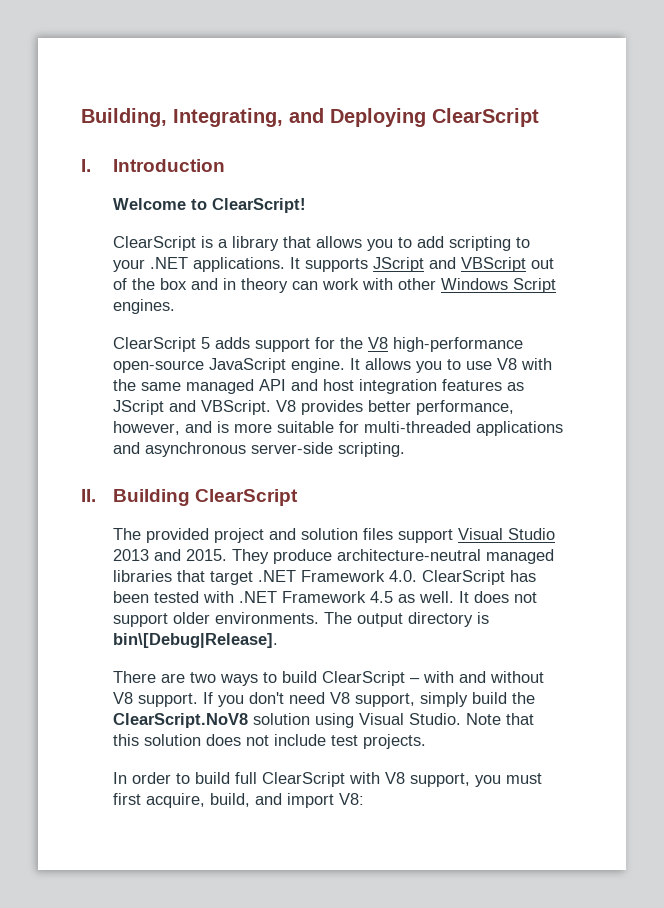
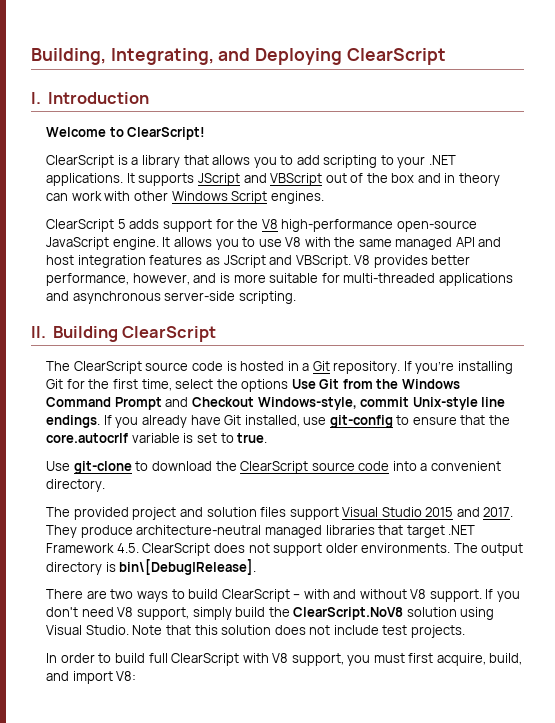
(299, 497) none -> [46,361,513,374] [46,379,460,392] [46,397,506,410] [46,415,510,428] [46,433,268,443] [46,461,501,474] [46,479,106,492] // The ClearScript source code is hosted in a Git repository. If you’re installing Git for the first time, select the options Use Git from the Windows Command Prompt and Checkout Windows-style, commit Unix-style line endings. If you already have Git installed, use git-config to ensure that the core.autocrlf variable is set to true. // Use git-clone to download the ClearScript source code into a convenient directory.
[113,549,228,561] 2013 and 2015. -> [425,507,514,517] 2015 and 2017.
[389,570,537,585] [113,591,470,603] 4.0. ClearScript has been tested with .NET Framework 4.5 as well. It -> [116,543,211,556] 4.5. ClearScript

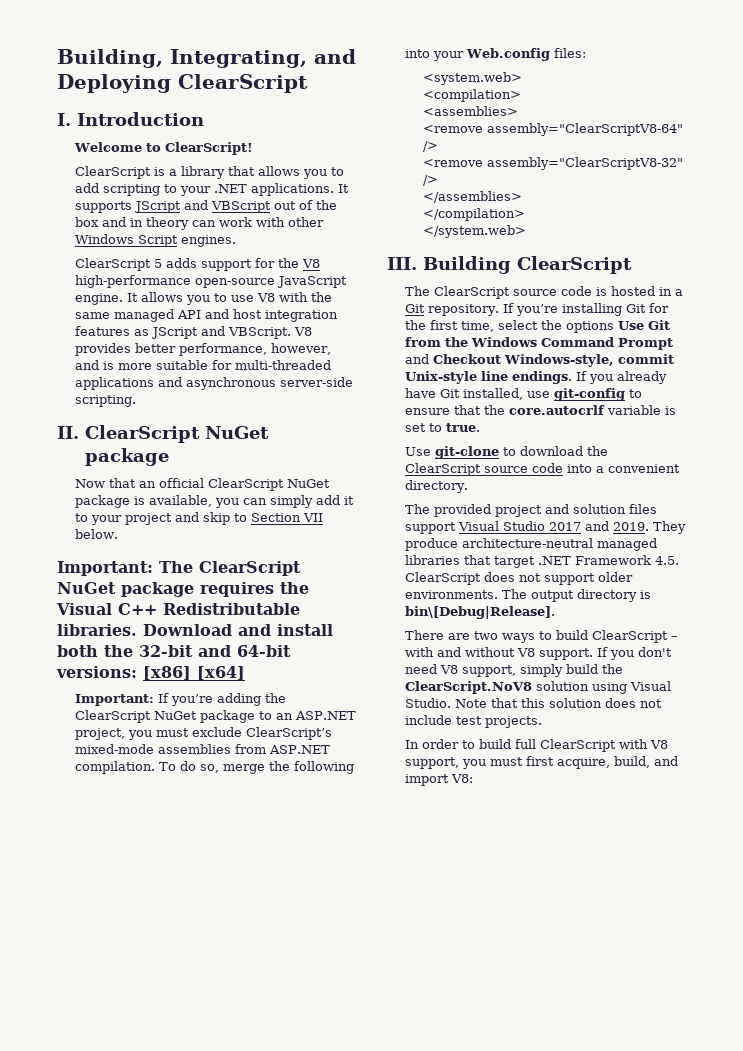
(46, 332) none -> [85,425,270,443] [85,448,170,466] [74,478,330,491] [74,495,354,508] [74,512,323,525] [74,529,118,539] [57,561,301,576] [57,582,309,597] [56,603,300,615] [57,624,333,636] [57,645,291,657] [56,666,245,680] [74,693,286,706] [74,710,356,723] [74,727,332,740] [74,744,330,754] [74,761,354,774] [404,48,586,61] [422,72,522,85] [422,89,521,102] [422,106,518,116] [422,123,683,136] [422,141,438,152] [422,157,683,170] [422,175,438,186] [422,191,522,203] [422,208,525,221] [422,225,526,238] [387,257,417,270] ClearScript NuGet package // Now that an official ClearScript NuGet package is available, you can simply add it to your project and skip to Section VII below. // Important: The ClearScript NuGet package requires the Visual C++ Redistributable libraries. Download and install both the 32-bit and 64-bit versions: [x86] [x64] // Important: If you’re adding the ClearScript NuGet package to an ASP.NET project, you must exclude ClearScript’s mixed-mode assemblies from ASP.NET compilation. To do so, merge the following into your Web.config files: // <system.web> // <compilation> // <assemblies> // <remove assembly="ClearScriptV8-64" /> // <remove assembly="ClearScriptV8-32" /> // </assemblies> // </compilation> // </system.web> // III.
[425,507,514,517] 2015 and 2017. -> [548,521,649,531] 2017 and 2019.

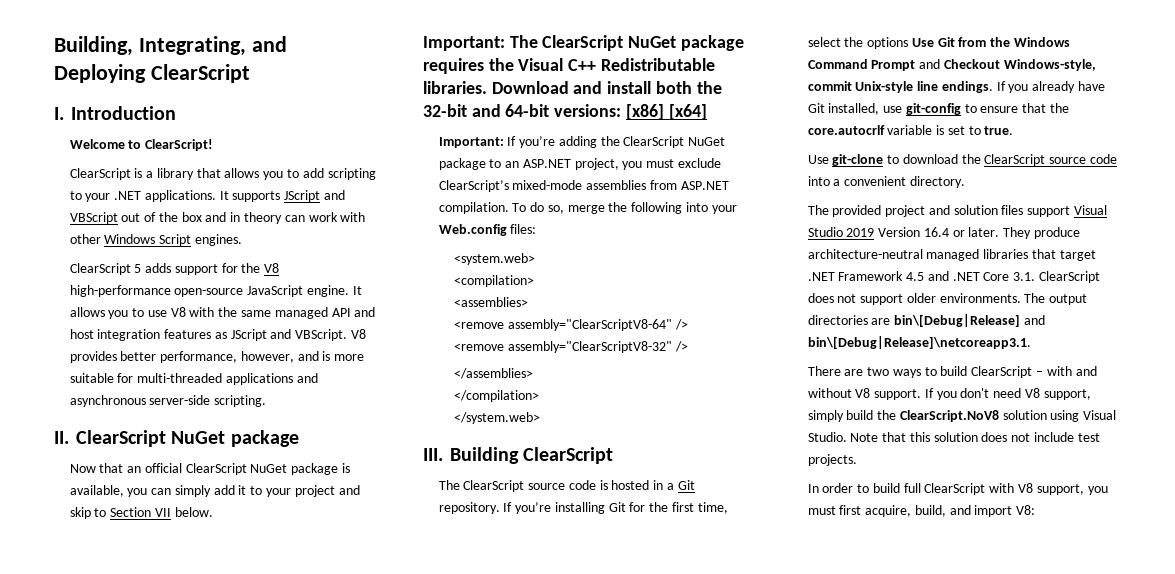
[548,521,649,531] 2017 and 2019. -> [846,227,1000,237] 2019 Version 16.4 or later.
[654,556,679,565] 4.5. -> [906,271,1036,281] 4.5 and .NET Core 3.1.
[576,589,651,602] [404,606,555,619] directory is bin\[Debug|Release]. -> [807,314,1045,327] [807,336,1031,349] directories are bin\[Debug|Release] and bin\[Debug|Release]\netcoreapp3.1.

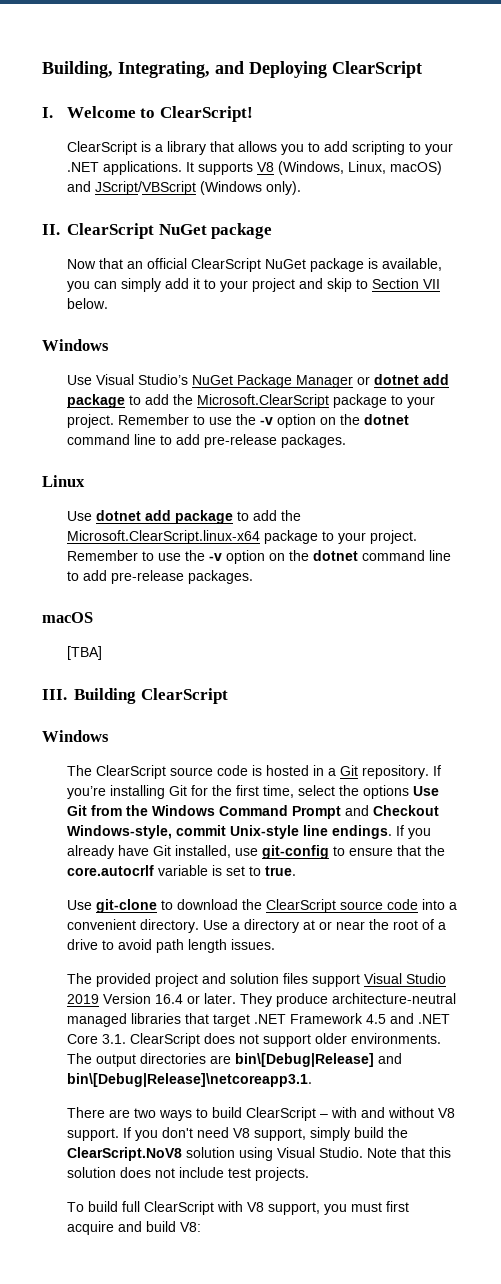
[71,106,176,120] Introduction // -> (53, 112) none
[284,190,345,202] [69,212,366,224] [69,234,242,246] [69,263,280,275] [69,285,362,297] [69,307,376,319] [69,329,366,341] [69,351,365,363] [69,373,318,385] [69,395,267,407] JScript and VBScript out of the box and in theory can work with other Windows Script engines. // ClearScript 5 adds support for the V8 high-performance open-source JavaScript engine. It allows you to use V8 with the same managed API and host integration features as JScript and VBScript. V8 provides better performance, however, and is more suitable for multi-threaded applications and asynchronous server-side scripting. -> [256,161,442,175] [66,181,301,195] V8 (Windows, Linux, macOS) and JScript/VBScript (Windows only).
[423,35,744,51] [423,58,715,74] [423,81,722,94] [423,104,707,120] [438,136,726,148] [438,158,721,170] [438,180,729,192] [438,202,737,214] [438,224,537,236] [454,253,536,265] [454,275,535,287] [454,297,529,307] [454,319,688,331] [454,341,688,353] [454,368,534,379] [454,390,540,402] [454,412,541,424] Important: The ClearScript NuGet package requires the Visual C++ Redistributable libraries. Download and install both the 32-bit and 64-bit versions: [x86] [x64] // Important: If you’re adding the ClearScript NuGet package to an ASP.NET project, you must exclude ClearScript’s mixed-mode assemblies from ASP.NET compilation. To do so, merge the following into your Web.config files: // <system.web> // <compilation> // <assemblies> // <remove assembly="ClearScriptV8-64" /> // <remove assembly="ClearScriptV8-32" /> // </assemblies> // </compilation> // </system.web> -> [42,339,109,351] [66,374,449,388] [66,394,435,408] [66,414,409,428] [66,434,346,448] [42,475,85,487] [66,510,301,524] [66,530,417,544] [66,550,451,564] [66,570,253,584] [42,612,93,623] [66,646,102,660] Windows // Use Visual Studio’s NuGet Package Manager or dotnet add package to add the Microsoft.ClearScript package to your project. Remember to use the -v option on the dotnet command line to add pre-release packages. // Linux // Use dotnet add package to add the Microsoft.ClearScript.linux-x64 package to your project. Remember to use the -v option on the dotnet command line to add pre-release packages. // macOS // [TBA]
(614, 455) none -> [42,730,109,742] // Windows
(965, 182) none -> [202,919,446,933] [66,939,275,953] Use a directory at or near the root of a drive to avoid path length issues.
[807,483,870,493] In order to -> [66,1202,84,1212] To
[865,505,1013,517] acquire, build, and import -> [66,1221,176,1235] acquire and build

